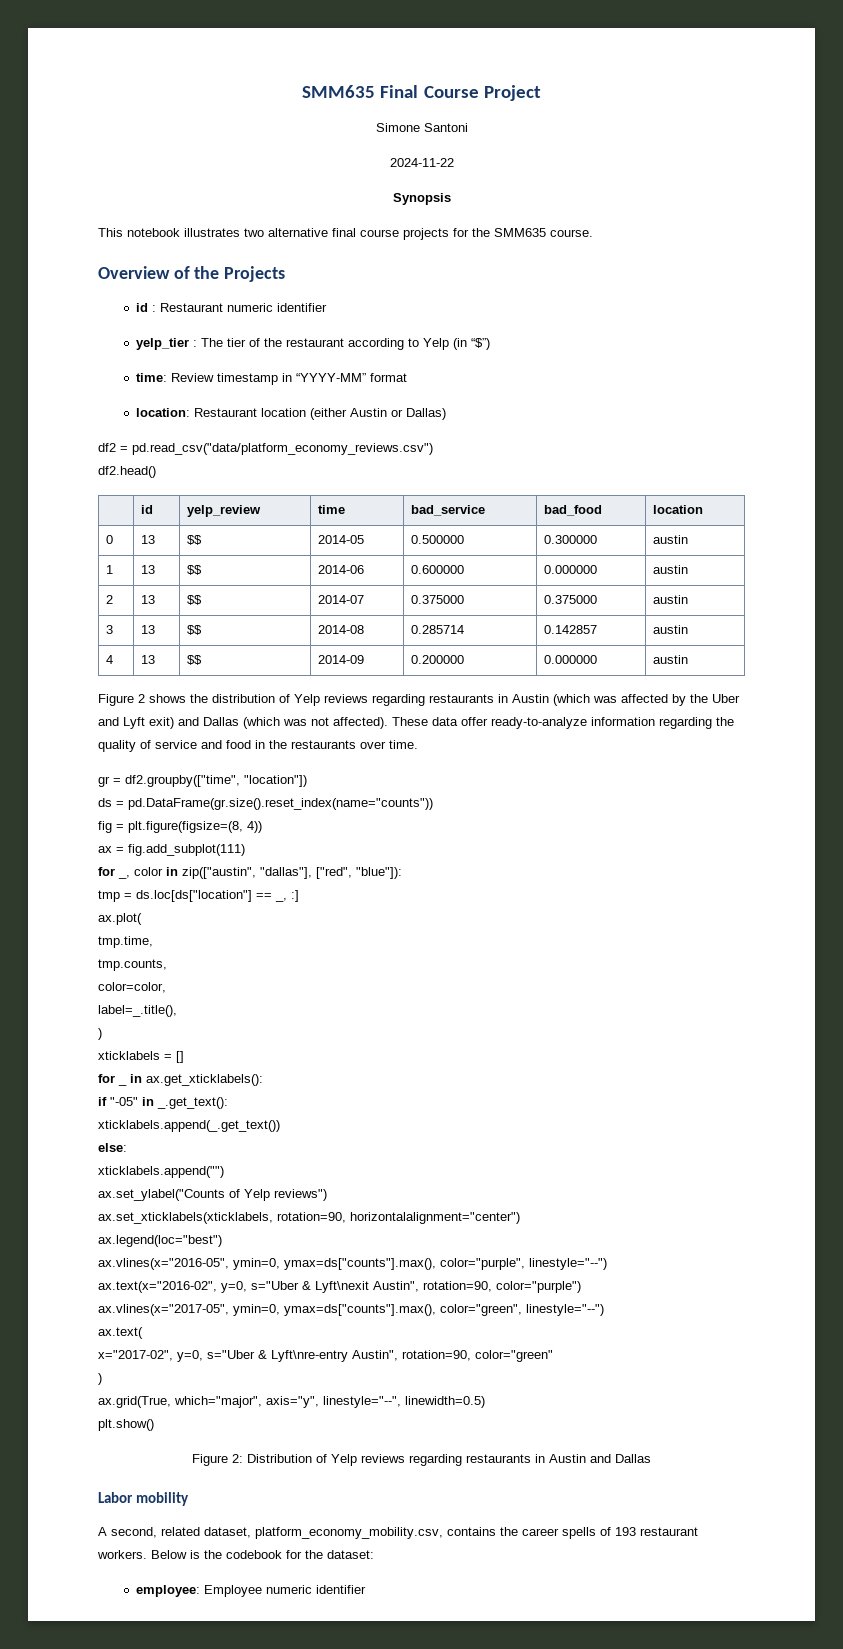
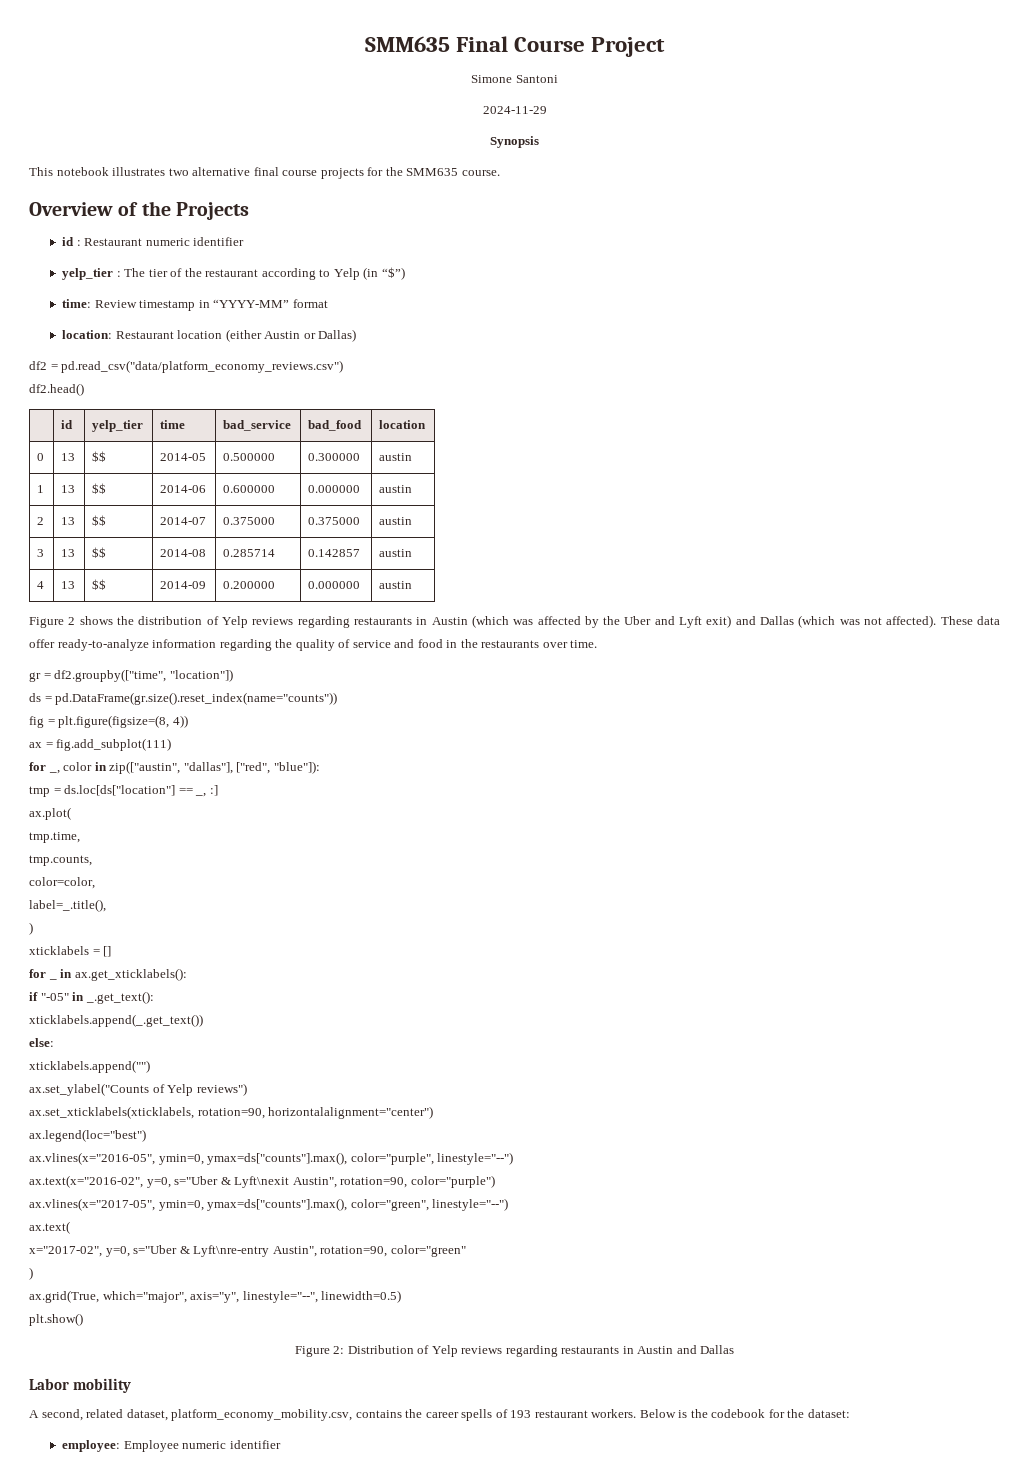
[389,158,454,167] 2024-11-22 -> [482,106,547,114] 2024-11-29
[187,505,262,517] yelp_review -> [92,420,144,432] yelp_tier

